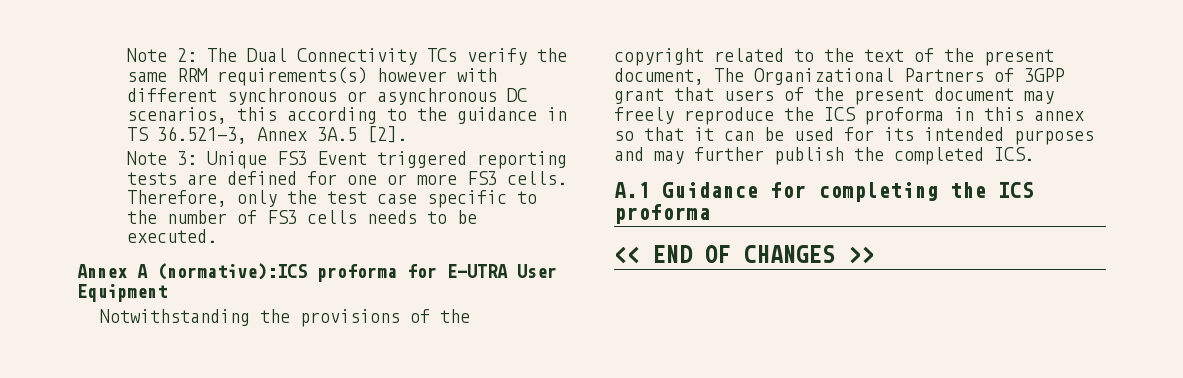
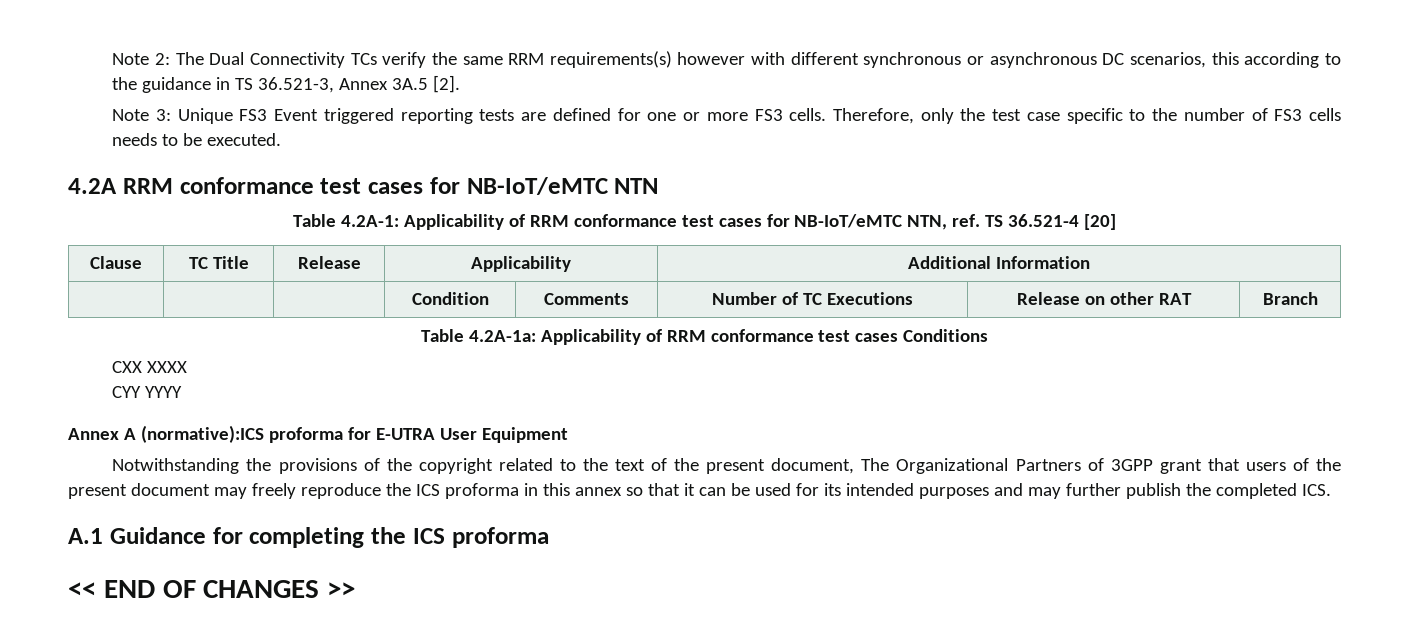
(217, 236) none -> [68,177,659,195] [292,214,1117,230] [90,256,142,269] [188,256,249,269] [297,256,361,269] [471,256,571,272] [908,256,1090,269] [411,292,489,305] [544,293,629,305] [712,292,913,305] [1016,292,1192,305] [1262,292,1318,305] [420,329,989,345] [112,361,188,373] [112,386,183,398] // 4.2A RRM conformance test cases for NB-IoT/eMTC NTN // Table 4.2A-1: Applicability of RRM conformance test cases for NB-IoT/eMTC NTN, ref. TS 36.521-4 [20] // Clause | TC Title | Release | Applicability | Additional Information // | | | Condition | Comments | Number of TC Executions | Release on other RAT | Branch // Table 4.2A-1a: Applicability of RRM conformance test cases Conditions // CXX XXXX // CYY YYYY

